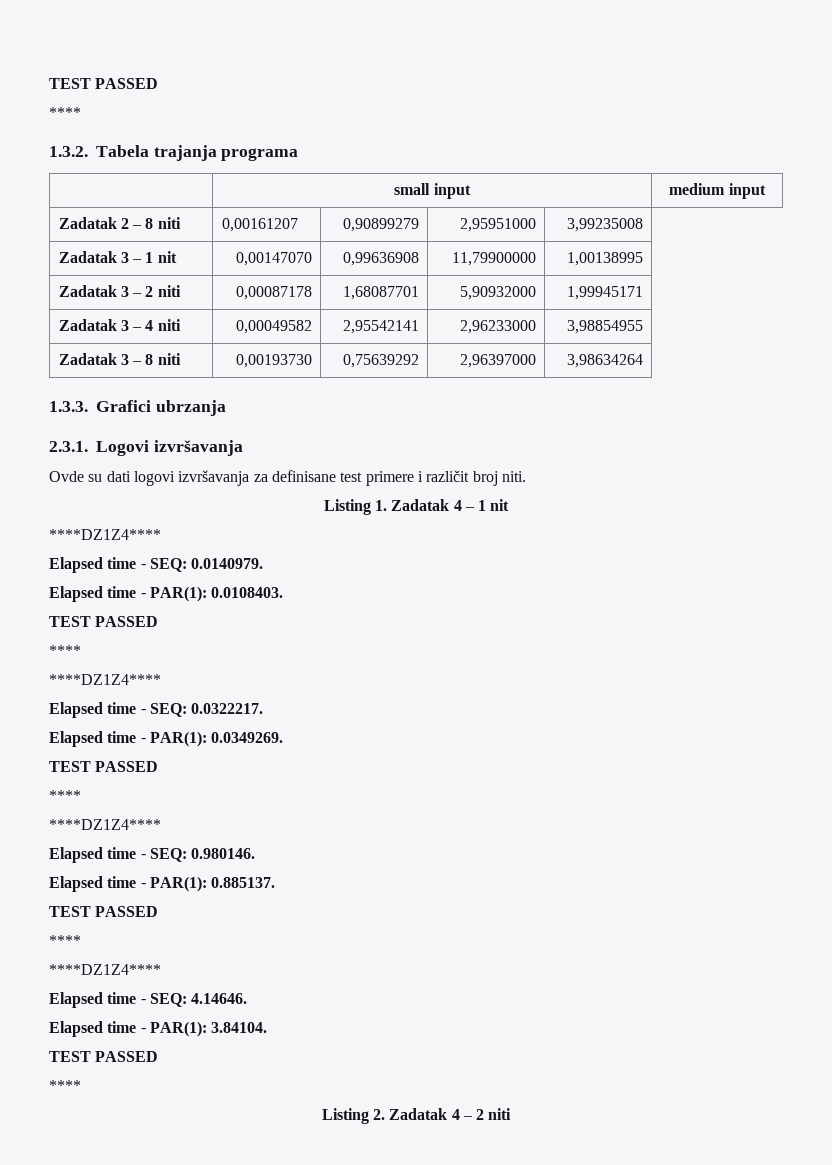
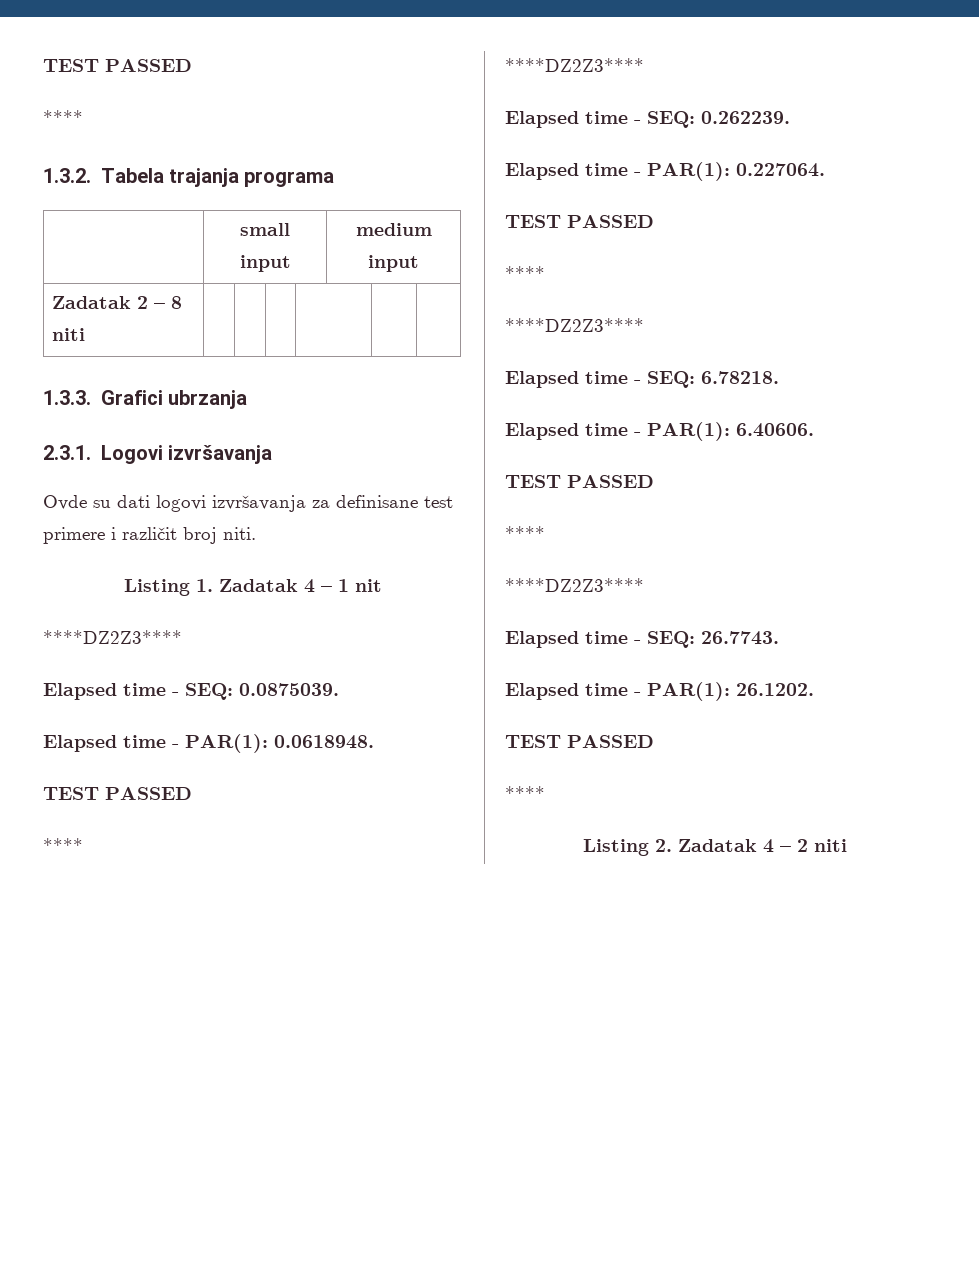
[221,218,298,232] [342,218,419,232] [459,218,536,232] [566,218,643,232] [58,251,177,263] [235,252,312,266] [342,252,419,266] [451,252,536,266] [566,252,643,266] [58,285,181,297] [235,286,312,300] [342,286,419,300] [459,286,536,300] [566,286,643,300] [58,319,181,331] [235,320,312,334] [342,320,419,334] [459,320,536,334] [566,320,643,334] [58,353,181,365] [235,354,312,368] [342,354,419,368] [459,354,536,368] [566,354,643,368] 0,00161207 | 0,90899279 | 2,95951000 | 3,99235008 // Zadatak 3 – 1 nit | 0,00147070 | 0,99636908 | 11,79900000 | 1,00138995 // Zadatak 3 – 2 niti | 0,00087178 | 1,68087701 | 5,90932000 | 1,99945171 // Zadatak 3 – 4 niti | 0,00049582 | 2,95542141 | 2,96233000 | 3,98854955 // Zadatak 3 – 8 niti | 0,00193730 | 0,75639292 | 2,96397000 | 3,98634264 -> (86, 334) | | | | |
[49,529,161,540] [49,557,264,573] [49,586,284,602] [49,616,159,627] [49,645,81,656] [49,674,161,685] [49,702,264,718] [49,731,284,747] [49,761,159,772] [49,790,81,801] [49,819,161,830] [49,847,256,863] [49,876,276,892] [49,906,159,917] [49,935,81,946] [49,964,161,975] [49,992,248,1008] [49,1021,268,1037] ****DZ1Z4**** // Elapsed time - SEQ: 0.0140979. // Elapsed time - PAR(1): 0.0108403. // TEST PASSED // **** // ****DZ1Z4**** // Elapsed time - SEQ: 0.0322217. // Elapsed time - PAR(1): 0.0349269. // TEST PASSED // **** // ****DZ1Z4**** // Elapsed time - SEQ: 0.980146. // Elapsed time - PAR(1): 0.885137. // TEST PASSED // **** // ****DZ1Z4**** // Elapsed time - SEQ: 4.14646. // Elapsed time - PAR(1): 3.84104. -> [43,630,182,644] [43,683,339,700] [43,734,374,753] [43,787,192,800] [43,838,83,852] [505,58,644,72] [505,111,790,128] [505,162,825,181] [505,215,654,228] [505,266,545,280] [505,318,644,332] [505,371,779,388] [505,422,814,441] [505,475,654,488] [505,526,545,540] [505,578,644,592] [505,631,779,648] [505,682,814,701] ****DZ2Z3**** // Elapsed time - SEQ: 0.0875039. // Elapsed time - PAR(1): 0.0618948. // TEST PASSED // **** // ****DZ2Z3**** // Elapsed time - SEQ: 0.262239. // Elapsed time - PAR(1): 0.227064. // TEST PASSED // **** // ****DZ2Z3**** // Elapsed time - SEQ: 6.78218. // Elapsed time - PAR(1): 6.40606. // TEST PASSED // **** // ****DZ2Z3**** // Elapsed time - SEQ: 26.7743. // Elapsed time - PAR(1): 26.1202.

